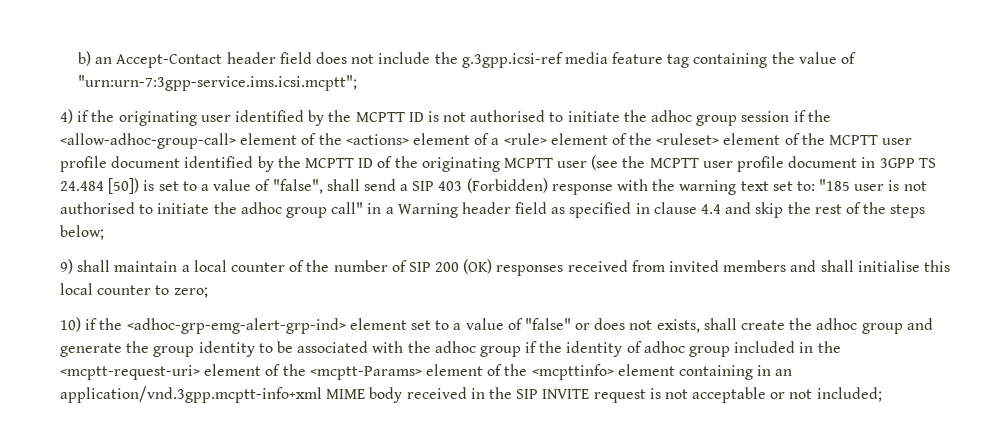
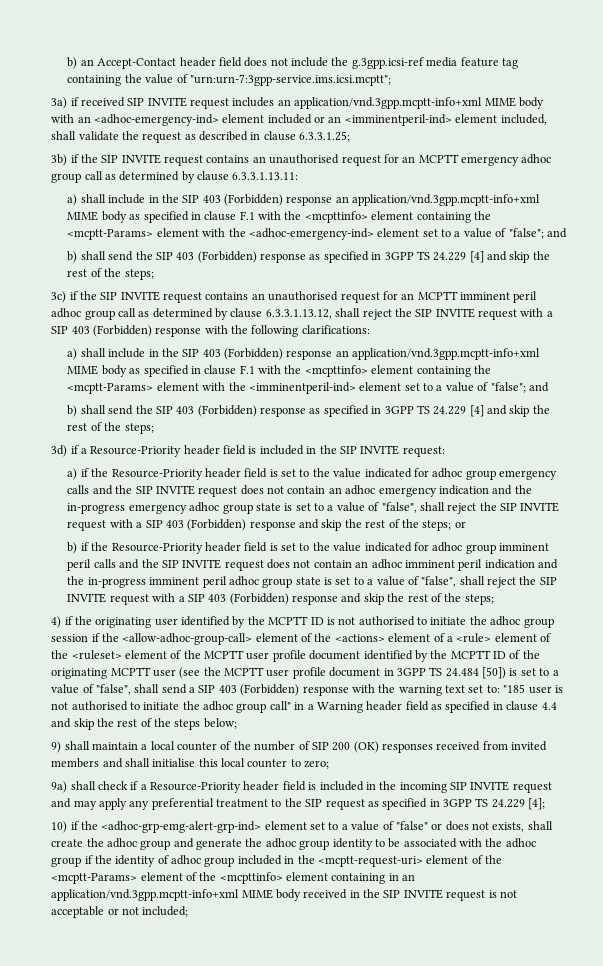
(358, 83) none -> [51,97,544,109] [51,114,547,126] [51,131,351,143] [51,154,552,166] [51,171,299,183] [67,194,541,206] [67,211,491,223] [67,228,567,240] [67,251,550,263] [67,268,154,280] [51,291,538,303] [51,308,553,320] [51,325,370,337] [67,348,541,360] [67,365,491,377] [67,382,549,394] [67,405,550,417] [67,422,154,434] [51,445,445,457] [67,468,558,480] [67,485,532,497] [67,502,560,514] [67,519,466,531] [67,542,550,554] [67,559,559,571] [67,576,557,588] [67,593,494,605] // 3a) if received SIP INVITE request includes an application/vnd.3gpp.mcptt-info+xml MIME body with an <adhoc-emergency-ind> element included or an <imminentperil-ind> element included, shall validate the request as described in clause 6.3.3.1.25; // 3b) if the SIP INVITE request contains an unauthorised request for an MCPTT emergency adhoc group call as determined by clause 6.3.3.1.13.11: // a) shall include in the SIP 403 (Forbidden) response an application/vnd.3gpp.mcptt-info+xml MIME body as specified in clause F.1 with the <mcpttinfo> element containing the <mcptt-Params> element with the <adhoc-emergency-ind> element set to a value of "false"; and // b) shall send the SIP 403 (Forbidden) response as specified in 3GPP TS 24.229 [4] and skip the rest of the steps; // 3c) if the SIP INVITE request contains an unauthorised request for an MCPTT imminent peril adhoc group call as determined by clause 6.3.3.1.13.12, shall reject the SIP INVITE request with a SIP 403 (Forbidden) response with the following clarifications: // a) shall include in the SIP 403 (Forbidden) response an application/vnd.3gpp.mcptt-info+xml MIME body as specified in clause F.1 with the <mcpttinfo> element containing the <mcptt-Params> element with the <imminentperil-ind> element set to a value of "false"; and // b) shall send the SIP 403 (Forbidden) response as specified in 3GPP TS 24.229 [4] and skip the rest of the steps; // 3d) if a Resource-Priority header field is included in the SIP INVITE request: // a) if the Resource-Priority header field is set to the value indicated for adhoc group emergency calls and the SIP INVITE request does not contain an adhoc emergency indication and the in-progress emergency adhoc group state is set to a value of "false", shall reject the SIP INVITE request with a SIP 403 (Forbidden) response and skip the rest of the steps; or // b) if the Resource-Priority header field is set to the value indicated for adhoc group imminent peril calls and the SIP INVITE request does not contain an adhoc imminent peril indication and the in-progress imminent peril adhoc group state is set to a value of "false", shall reject the SIP INVITE request with a SIP 403 (Forbidden) response and skip the rest of the steps;
(208, 292) none -> [51,781,552,793] [51,798,546,810] // 9a) shall check if a Resource-Priority header field is included in the incoming SIP INVITE request and may apply any preferential treatment to the SIP request as specified in 3GPP TS 24.229 [4];
(150, 347) none -> [265,838,296,848] adhoc

